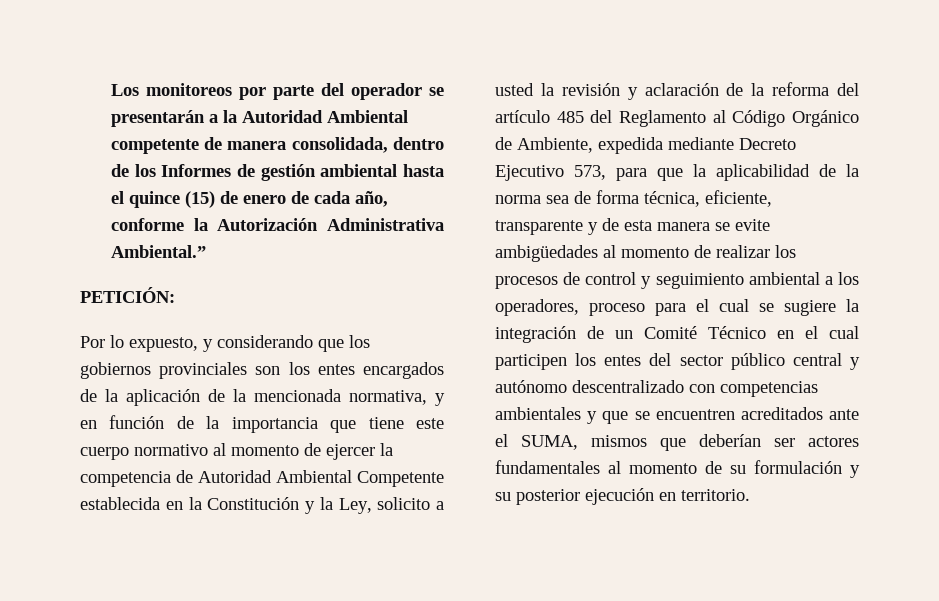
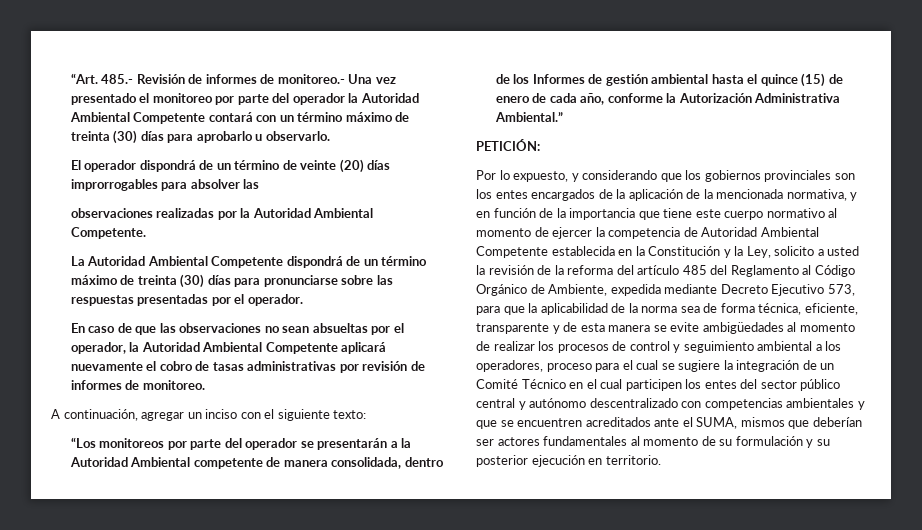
[110,84,139,96] Los -> [70,73,396,84] [70,93,419,105] [69,112,410,124] [70,130,330,144] [70,159,391,173] [70,179,260,191] [70,208,374,220] [70,227,146,239] [70,256,428,268] [70,274,393,288] [70,294,303,306] [70,323,404,335] [70,342,387,354] [70,361,425,373] [70,380,205,390] [51,409,367,421] [70,437,96,448] “Art. 485.- Revisión de informes de monitoreo.- Una vez presentado el monitoreo por parte del operador la Autoridad Ambiental Competente contará con un término máximo de treinta (30) días para aprobarlo u observarlo. // El operador dispondrá de un término de veinte (20) días improrrogables para absolver las // observaciones realizadas por la Autoridad Ambiental Competente. // La Autoridad Ambiental Competente dispondrá de un término máximo de treinta (30) días para pronunciarse sobre las respuestas presentadas por el operador. // En caso de que las observaciones no sean absueltas por el operador, la Autoridad Ambiental Competente aplicará nuevamente el cobro de tasas administrativas por revisión de informes de monitoreo. // A continuación, agregar un inciso con el siguiente texto: // “Los
[627,83,719,100] y aclaración -> (534, 270) none

